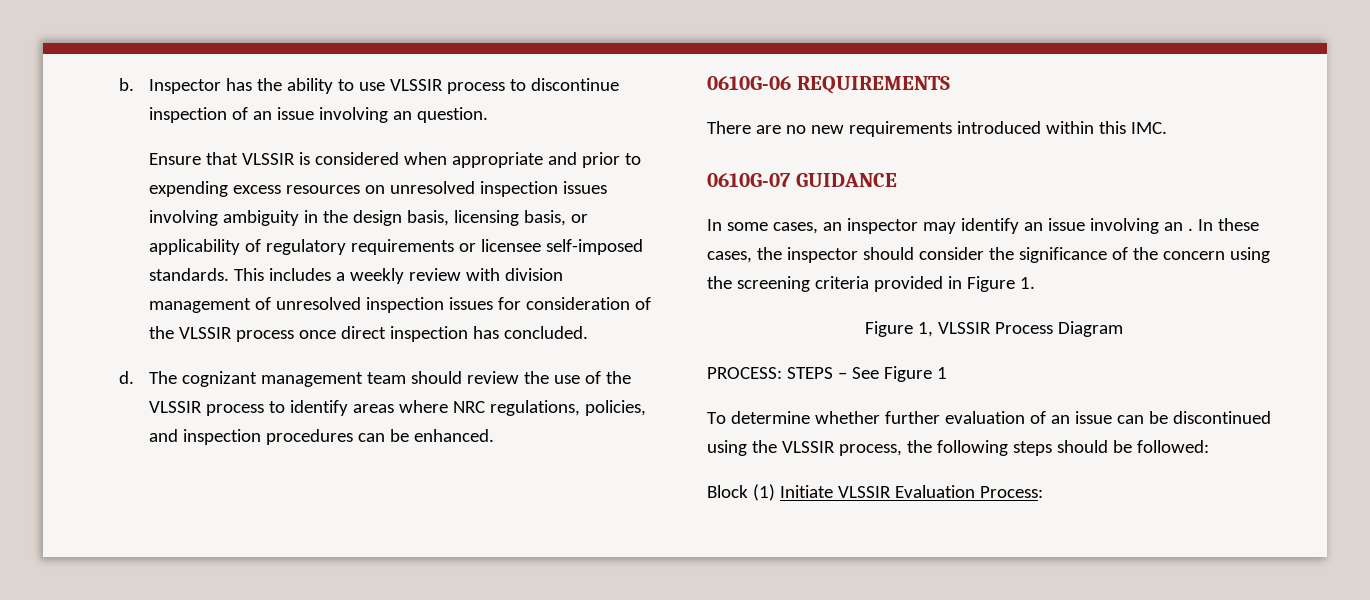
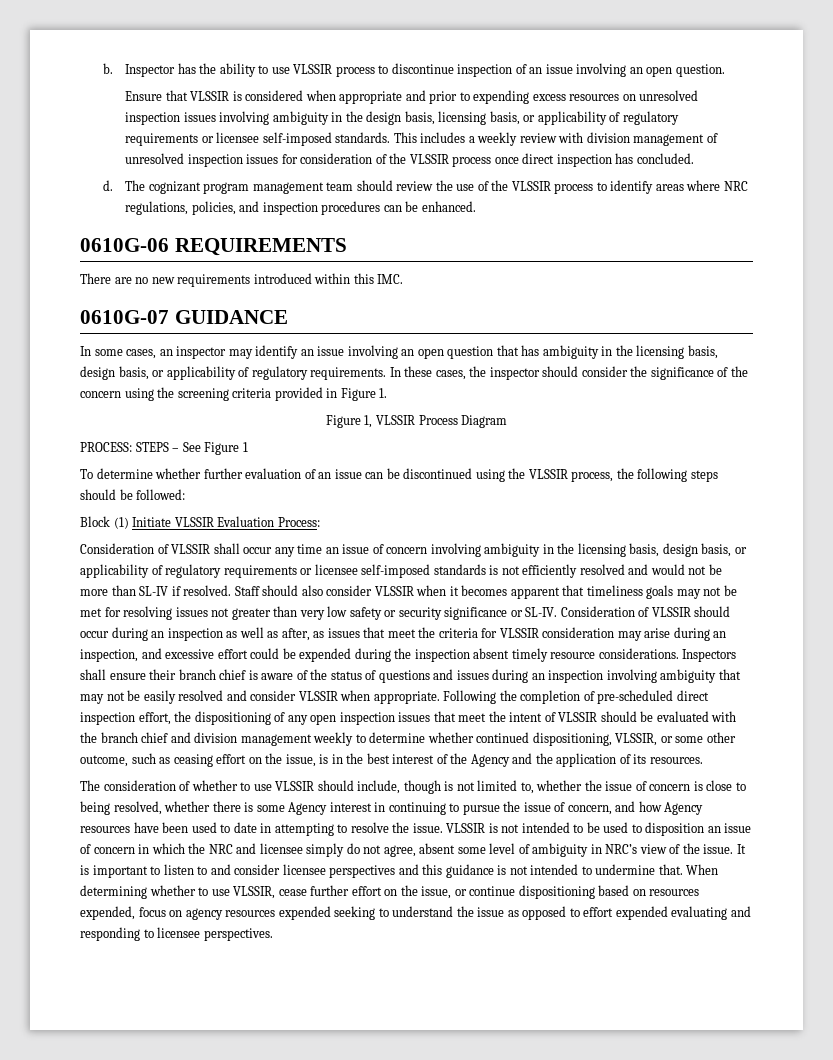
(413, 115) none -> [646,66,673,77] open
(258, 379) none -> [203,182,250,194] program
[1187,228,1193,231] . -> [417,345,718,359] [80,366,387,380] open question that has ambiguity in the licensing basis, design basis, or applicability of regulatory requirements.
(1043, 492) none -> [80,543,747,557] [80,564,722,578] [80,585,737,599] [80,606,731,620] [80,627,727,641] [80,648,737,662] [80,669,741,683] [80,690,709,704] [80,711,737,725] [80,732,736,746] [80,753,703,767] [80,780,746,794] [80,801,704,815] [80,822,752,836] [80,843,746,857] [80,864,719,878] [80,885,700,899] [80,906,751,920] [80,927,273,941] // Consideration of VLSSIR shall occur any time an issue of concern involving ambiguity in the licensing basis, design basis, or applicability of regulatory requirements or licensee self-imposed standards is not efficiently resolved and would not be more than SL-IV if resolved. Staff should also consider VLSSIR when it becomes apparent that timeliness goals may not be met for resolving issues not greater than very low safety or security significance or SL-IV. Consideration of VLSSIR should occur during an inspection as well as after, as issues that meet the criteria for VLSSIR consideration may arise during an inspection, and excessive effort could be expended during the inspection absent timely resource considerations. Inspectors shall ensure their branch chief is aware of the status of questions and issues during an inspection involving ambiguity that may not be easily resolved and consider VLSSIR when appropriate. Following the completion of pre-scheduled direct inspection effort, the dispositioning of any open inspection issues that meet the intent of VLSSIR should be evaluated with the branch chief and division management weekly to determine whether continued dispositioning, VLSSIR, or some other outcome, such as ceasing effort on the issue, is in the best interest of the Agency and the application of its resources. // The consideration of whether to use VLSSIR should include, though is not limited to, whether the issue of concern is close to being resolved, whether there is some Agency interest in continuing to pursue the issue of concern, and how Agency resources have been used to date in attempting to resolve the issue. VLSSIR is not intended to be used to disposition an issue of concern in which the NRC and licensee simply do not agree, absent some level of ambiguity in NRC’s view of the issue. It is important to listen to and consider licensee perspectives and this guidance is not intended to undermine that. When determining whether to use VLSSIR, cease further effort on the issue, or continue dispositioning based on resources expended, focus on agency resources expended seeking to understand the issue as opposed to effort expended evaluating and responding to licensee perspectives.

